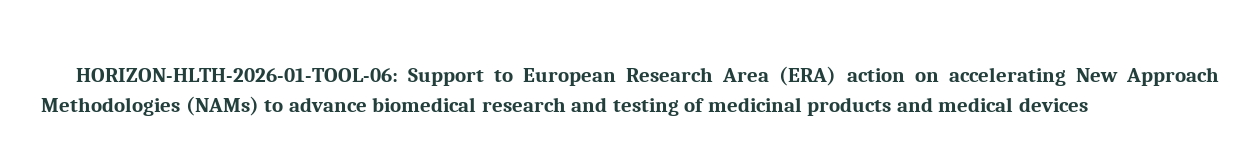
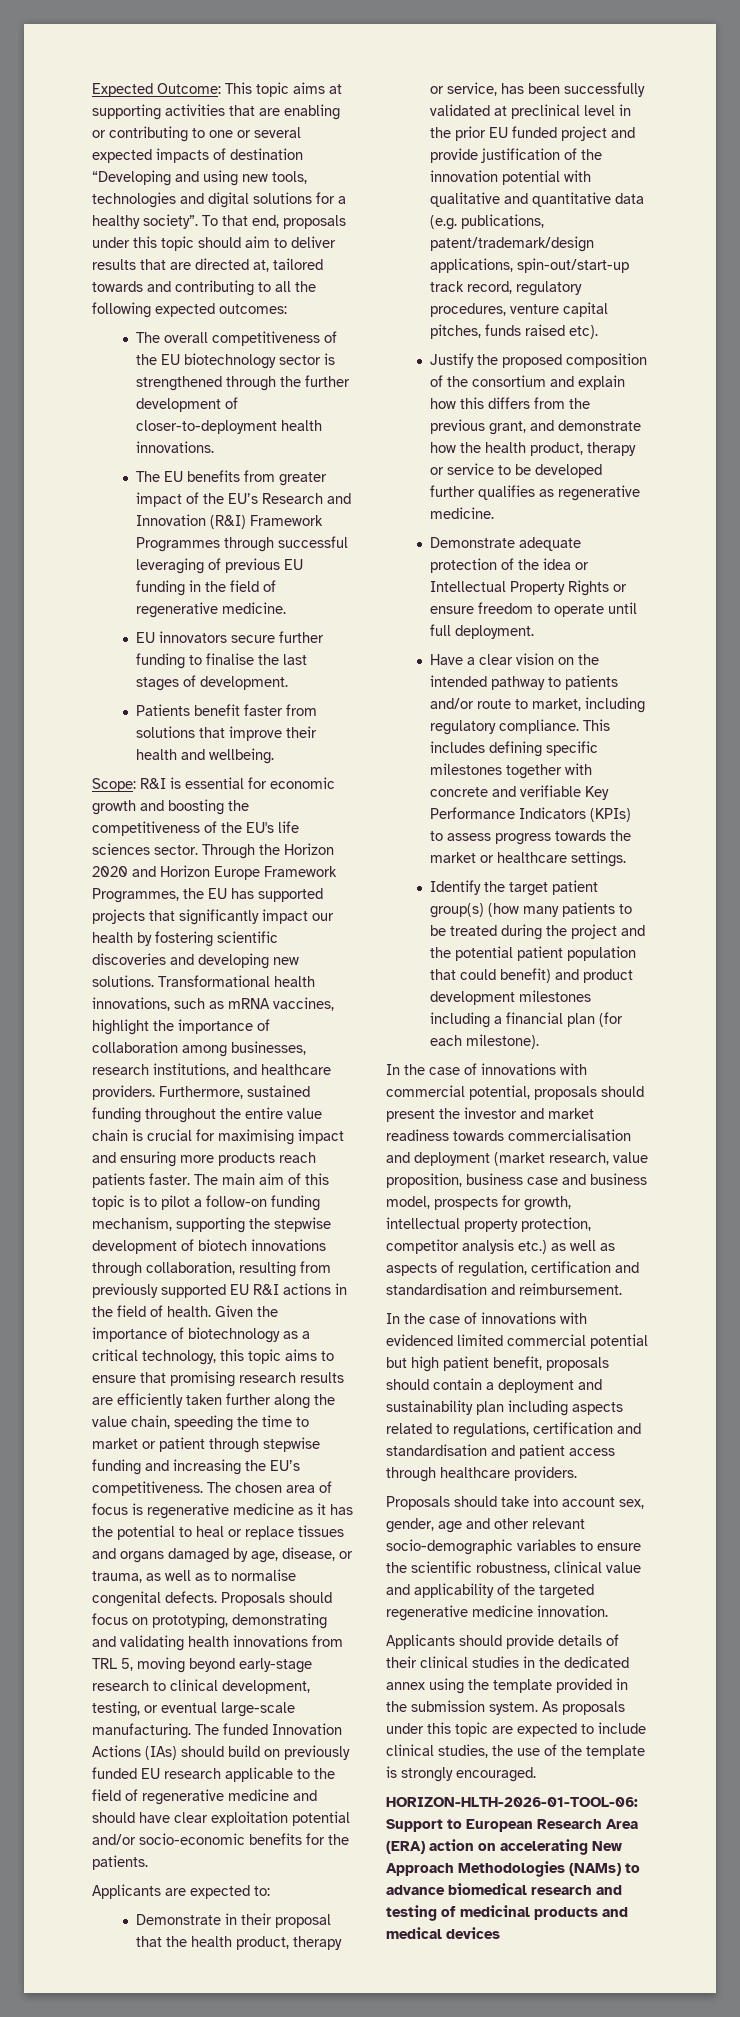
(75, 75) none -> [92,82,342,97] [92,104,340,120] [92,126,301,142] [92,148,303,163] [92,170,307,186] [92,192,346,208] [92,214,346,229] [92,236,336,251] [92,258,323,272] [92,280,316,296] [92,302,287,318] [136,331,338,346] [136,353,336,369] [136,375,351,391] [136,397,239,412] [136,420,323,434] [136,441,215,453] [136,470,328,486] [136,492,352,507] [136,514,324,529] [136,536,349,552] [136,558,304,574] [136,580,277,596] [136,602,287,618] [136,631,325,643] [136,653,308,669] [136,675,289,691] [136,704,318,716] [136,726,318,741] [136,748,275,764] [92,777,335,792] [92,799,249,815] [92,821,299,836] [92,843,334,859] [92,865,337,880] [92,888,323,903] [92,909,334,925] [92,931,278,947] [92,953,299,969] [92,975,315,987] [92,997,334,1011] [92,1019,270,1035] [92,1041,306,1057] [92,1063,331,1077] [92,1085,310,1100] [92,1107,322,1123] [92,1129,344,1145] [92,1151,316,1167] [92,1173,329,1188] [92,1195,320,1211] [92,1217,331,1233] [92,1239,326,1254] [92,1261,331,1277] [92,1283,347,1298] [92,1305,278,1317] [92,1327,310,1343] [92,1349,334,1365] [92,1371,344,1387] [92,1393,335,1409] [92,1415,309,1431] [92,1437,320,1453] [92,1459,300,1475] [92,1481,332,1496] [92,1503,353,1519] [92,1525,344,1540] [92,1547,353,1563] [92,1569,296,1583] [92,1591,332,1607] [92,1613,327,1629] [92,1635,343,1651] [92,1657,312,1673] [92,1679,310,1694] [92,1701,295,1717] [92,1723,342,1739] [92,1745,350,1760] [92,1767,335,1782] [92,1789,317,1805] [92,1811,350,1826] [92,1833,349,1845] [92,1855,148,1870] [92,1884,270,1899] [136,1913,332,1928] [136,1936,343,1950] [430,82,646,97] [430,104,632,119] [430,126,636,141] [430,148,603,163] [430,170,592,185] [430,192,645,207] [430,214,545,230] [430,236,595,252] [430,258,630,273] [430,281,583,296] [430,302,609,317] [430,324,599,339] [430,353,648,368] [430,375,626,390] [430,397,591,409] [430,419,642,435] [430,442,637,456] [430,463,603,478] [430,485,641,501] [430,507,495,519] [430,537,582,551] [430,558,590,573] [430,580,628,596] [430,602,638,617] [430,624,535,639] [430,653,600,665] [430,675,619,690] [430,697,646,713] [430,719,611,735] [430,741,599,757] [430,763,593,779] [430,785,610,800] [430,807,632,822] [430,830,632,845] [430,851,627,867] [430,880,599,896] [430,902,633,918] [430,924,646,940] [430,946,637,961] [430,968,634,983] [430,990,592,1005] [430,1012,624,1028] [430,1034,540,1049] [386,1063,587,1075] [386,1085,644,1100] [386,1107,594,1122] [386,1129,631,1141] [386,1152,648,1166] [386,1173,647,1188] [386,1195,571,1211] [386,1217,591,1232] [386,1239,615,1254] [386,1261,639,1277] [386,1283,622,1295] [386,1312,587,1324] [386,1334,648,1349] [386,1356,609,1372] [386,1378,602,1393] [386,1400,623,1416] [386,1422,641,1438] [386,1444,615,1459] [386,1466,577,1482] [386,1495,644,1510] [386,1518,585,1533] [386,1539,641,1555] [386,1561,641,1575] [386,1583,594,1599] [386,1605,608,1621] [386,1634,619,1649] [386,1656,629,1668] [386,1678,628,1694] [386,1700,625,1715] [386,1722,646,1737] [386,1744,645,1759] [386,1766,536,1782] Expected Outcome: This topic aims at supporting activities that are enabling or contributing to one or several expected impacts of destination “Developing and using new tools, technologies and digital solutions for a healthy society”. To that end, proposals under this topic should aim to deliver results that are directed at, tailored towards and contributing to all the following expected outcomes: // The overall competitiveness of the EU biotechnology sector is strengthened through the further development of closer-to-deployment health innovations. // The EU benefits from greater impact of the EU’s Research and Innovation (R&I) Framework Programmes through successful leveraging of previous EU funding in the field of regenerative medicine. // EU innovators secure further funding to finalise the last stages of development. // Patients benefit faster from solutions that improve their health and wellbeing. // Scope: R&I is essential for economic growth and boosting the competitiveness of the EU's life sciences sector. Through the Horizon 2020 and Horizon Europe Framework Programmes, the EU has supported projects that significantly impact our health by fostering scientific discoveries and developing new solutions. Transformational health innovations, such as mRNA vaccines, highlight the importance of collaboration among businesses, research institutions, and healthcare providers. Furthermore, sustained funding throughout the entire value chain is crucial for maximising impact and ensuring more products reach patients faster. The main aim of this topic is to pilot a follow-on funding mechanism, supporting the stepwise development of biotech innovations through collaboration, resulting from previously supported EU R&I actions in the field of health. Given the importance of biotechnology as a critical technology, this topic aims to ensure that promising research results are efficiently taken further along the value chain, speeding the time to market or patient through stepwise funding and increasing the EU’s competitiveness. The chosen area of focus is regenerative medicine as it has the potential to heal or replace tissues and organs damaged by age, disease, or trauma, as well as to normalise congenital defects. Proposals should focus on prototyping, demonstrating and validating health innovations from TRL 5, moving beyond early-stage research to clinical development, testing, or eventual large-scale manufacturing. The funded Innovation Actions (IAs) should build on previously funded EU research applicable to the field of regenerative medicine and should have clear exploitation potential and/or socio-economic benefits for the patients. // Applicants are expected to: // Demonstrate in their proposal that the health product, therapy or service, has been successfully validated at preclinical level in the prior EU funded project and provide justification of the innovation potential with qualitative and quantitative data (e.g. publications, patent/trademark/design applications, spin-out/start-up track record, regulatory procedures, venture capital pitches, funds raised etc). // Justify the proposed composition of the consortium and explain how this differs from the previous grant, and demonstrate how the health product, therapy or service to be developed further qualifies as regenerative medicine. // Demonstrate adequate protection of the idea or Intellectual Property Rights or ensure freedom to operate until full deployment. // Have a clear vision on the intended pathway to patients and/or route to market, including regulatory compliance. This includes defining specific milestones together with concrete and verifiable Key Performance Indicators (KPIs) to assess progress towards the market or healthcare settings. // Identify the target patient group(s) (how many patients to be treated during the project and the potential patient population that could benefit) and product development milestones including a financial plan (for each milestone). // In the case of innovations with commercial potential, proposals should present the investor and market readiness towards commercialisation and deployment (market research, value proposition, business case and business model, prospects for growth, intellectual property protection, competitor analysis etc.) as well as aspects of regulation, certification and standardisation and reimbursement. // In the case of innovations with evidenced limited commercial potential but high patient benefit, proposals should contain a deployment and sustainability plan including aspects related to regulations, certification and standardisation and patient access through healthcare providers. // Proposals should take into account sex, gender, age and other relevant socio-demographic variables to ensure the scientific robustness, clinical value and applicability of the targeted regenerative medicine innovation. // Applicants should provide details of their clinical studies in the dedicated annex using the template provided in the submission system. As proposals under this topic are expected to include clinical studies, the use of the template is strongly encouraged. //

